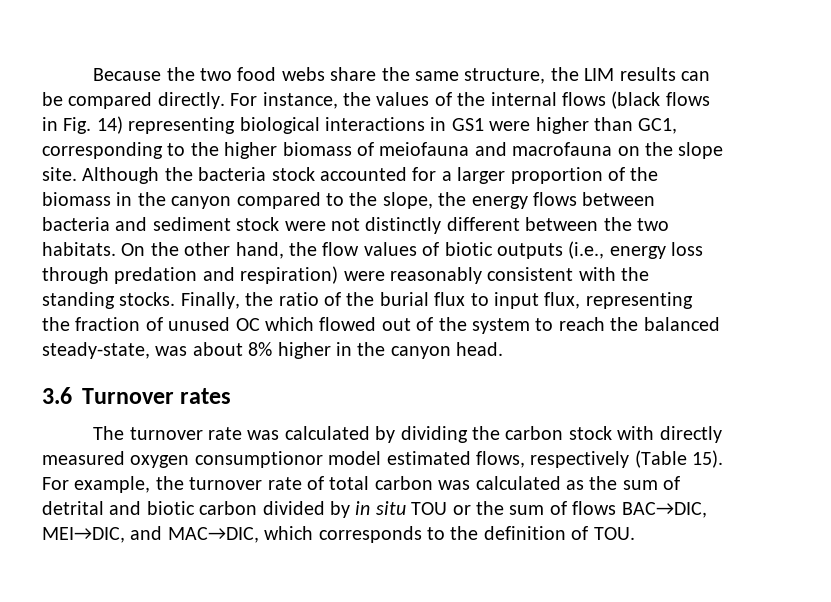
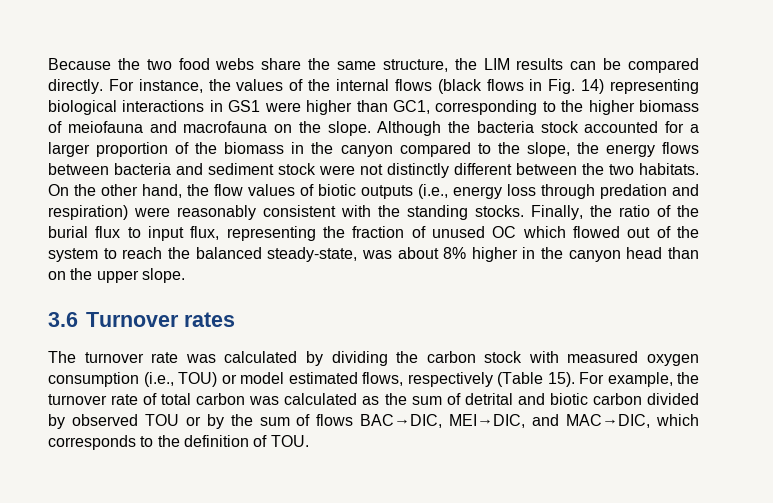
[678,142,724,159] [42,167,77,181] slope site. -> [327,121,371,136] slope.
[456,342,504,356] head. -> [626,247,699,259] [48,268,185,283] head than on the upper slope.
[659,426,722,443] directly -> (559, 357) none
[194,451,323,468] consumptionor -> [48,372,237,387] consumption (i.e., TOU) or
[355,501,406,515] in situ -> [71,414,138,426] observed
(471, 510) none -> [206,414,224,429] by

